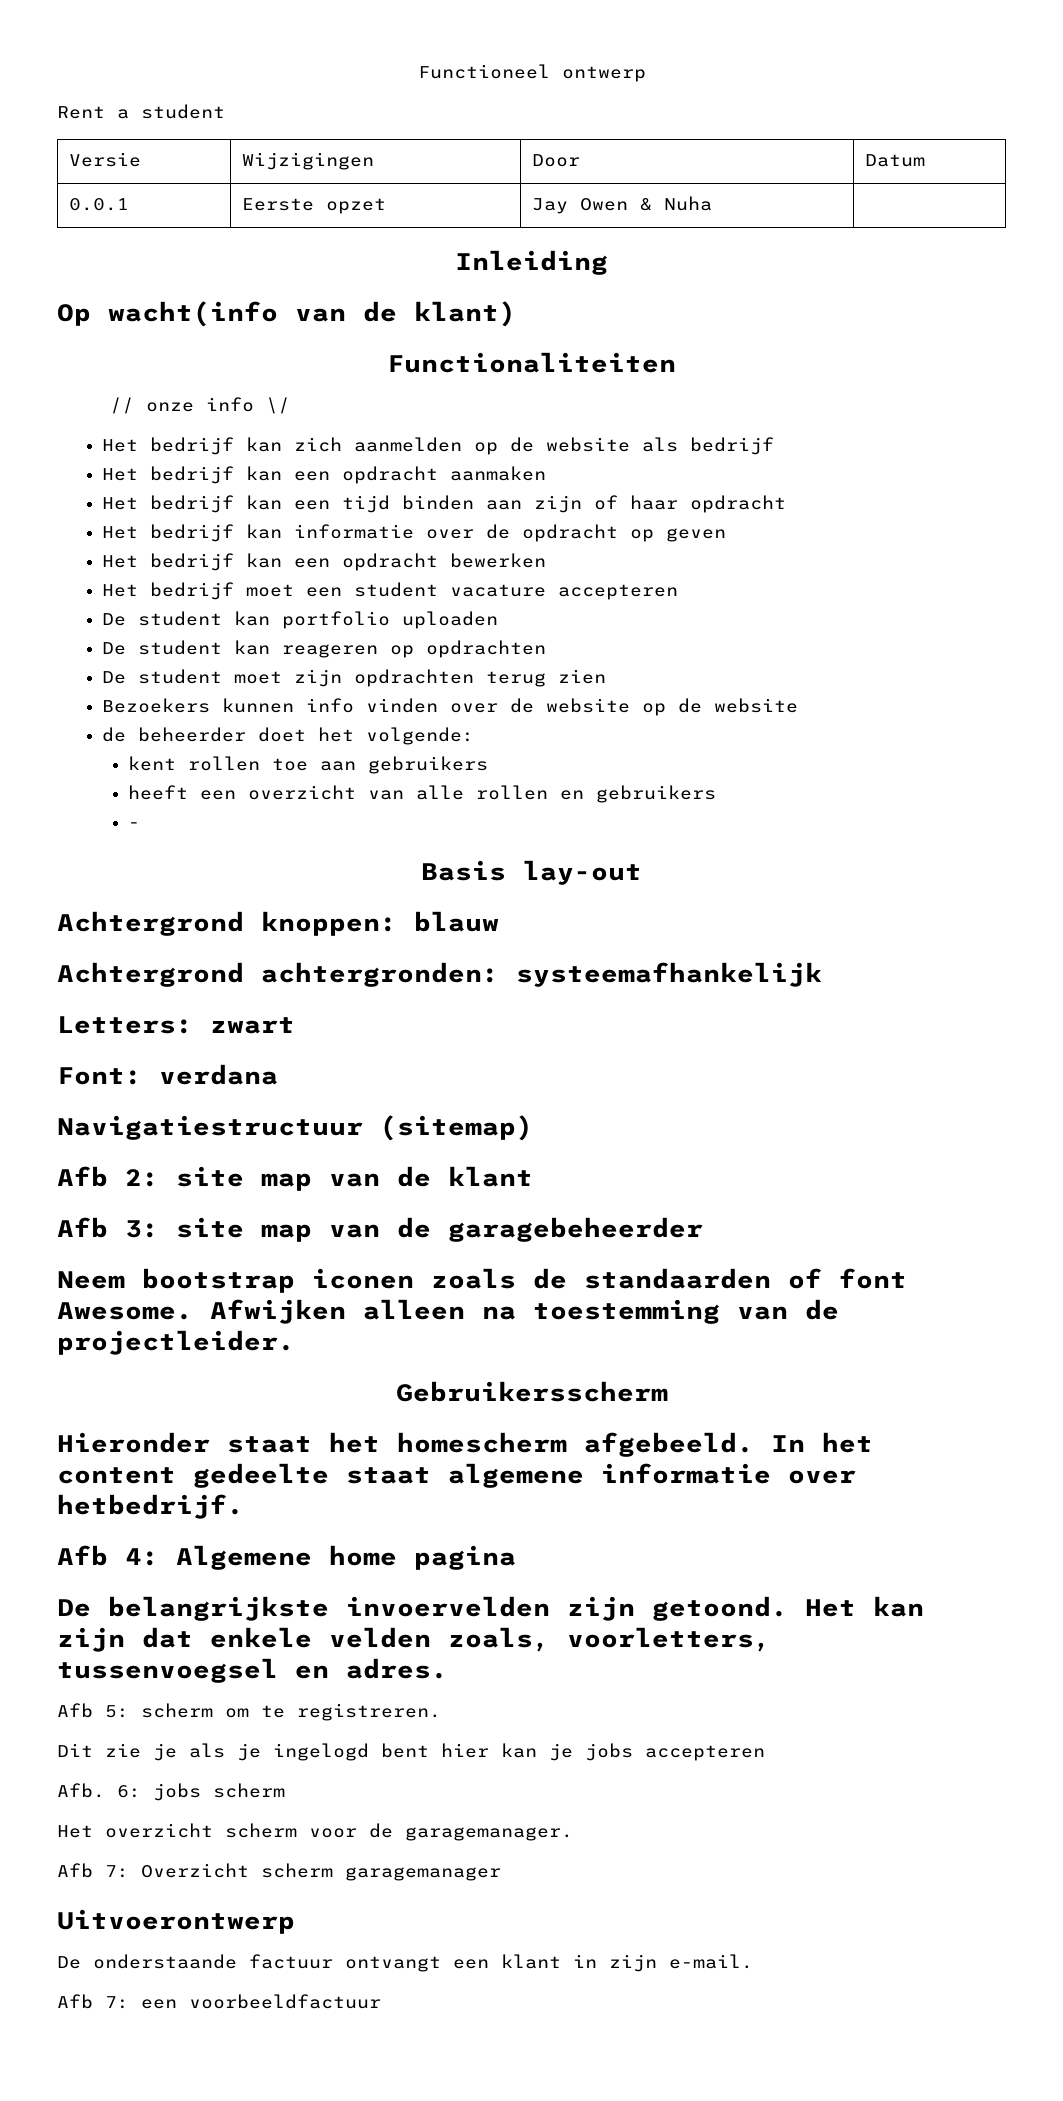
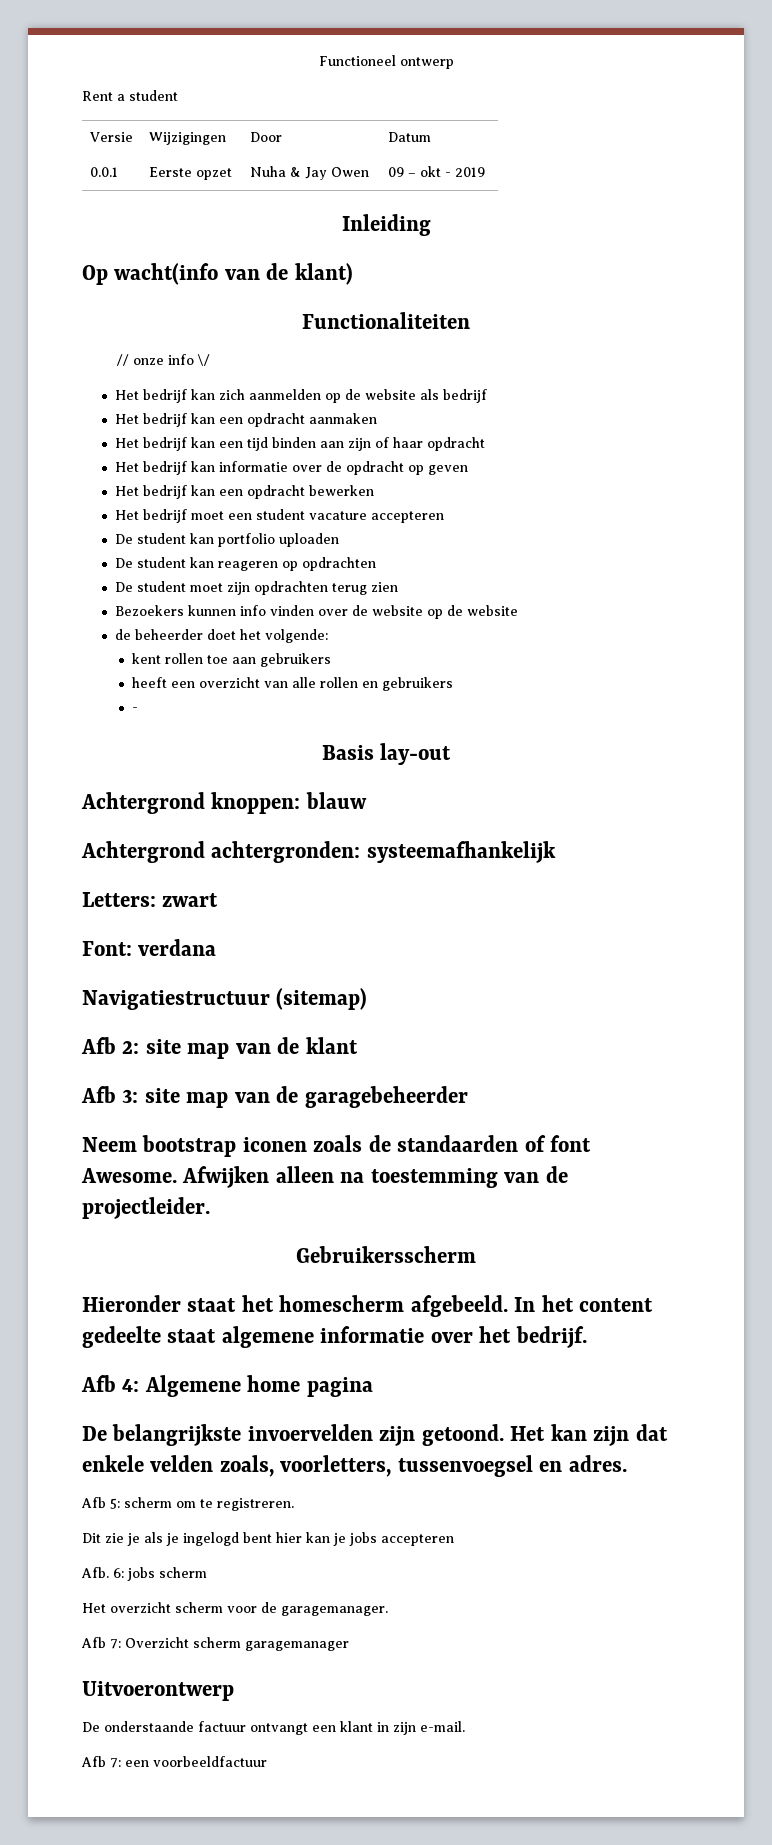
(387, 206) none -> [249,166,301,177] Nuha &
[640,196,713,211] & Nuha | -> [387,166,485,177] | 09 – okt - 2019
[57,1494,244,1519] hetbedrijf. -> [479,1326,587,1348] het bedrijf.

